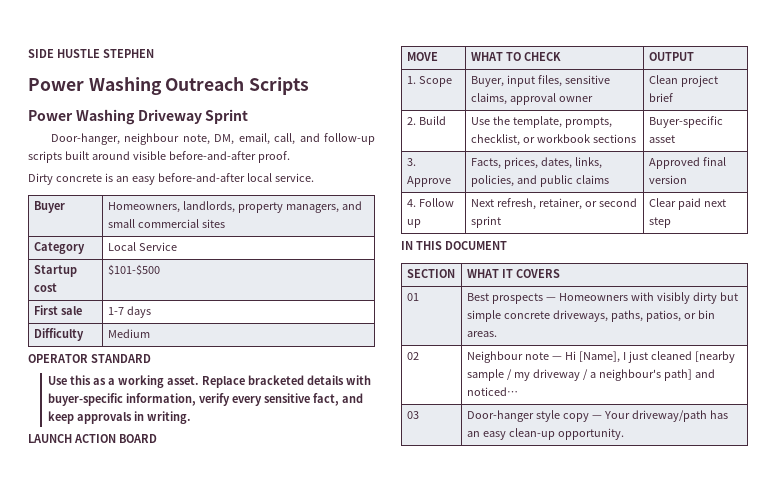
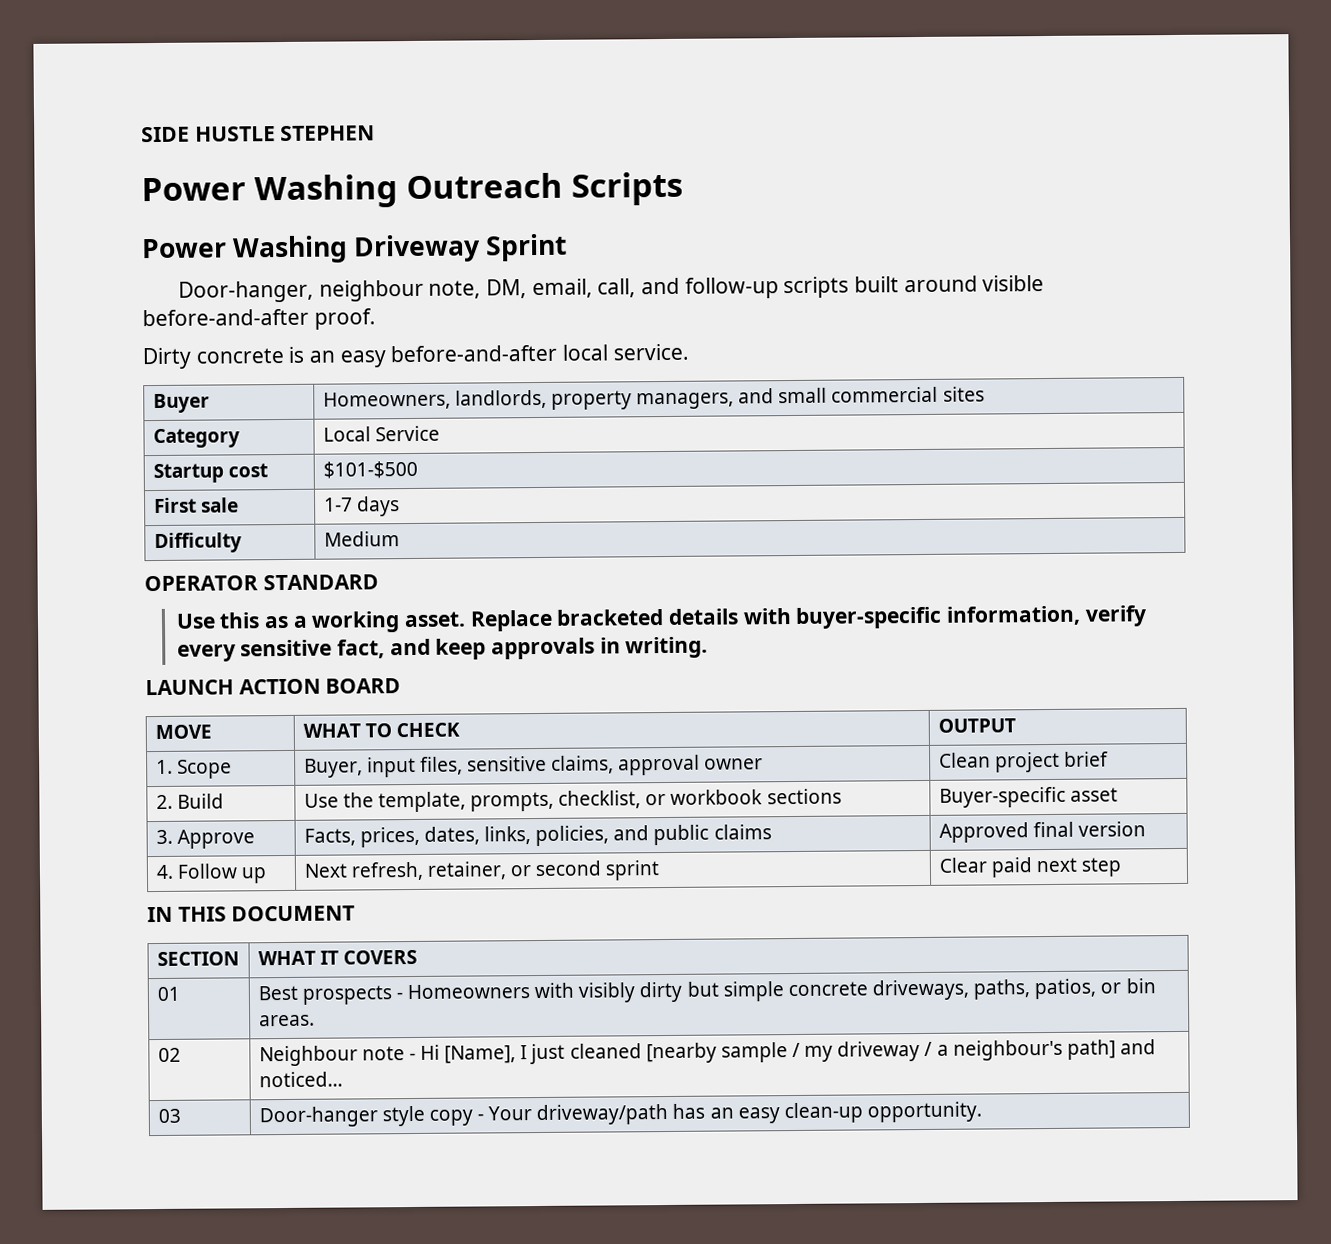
[545,297,556,301] — -> [395,992,403,1000] -
[551,356,562,360] — -> [408,1052,416,1061] -
[591,415,602,419] — -> [477,1113,485,1121] -

